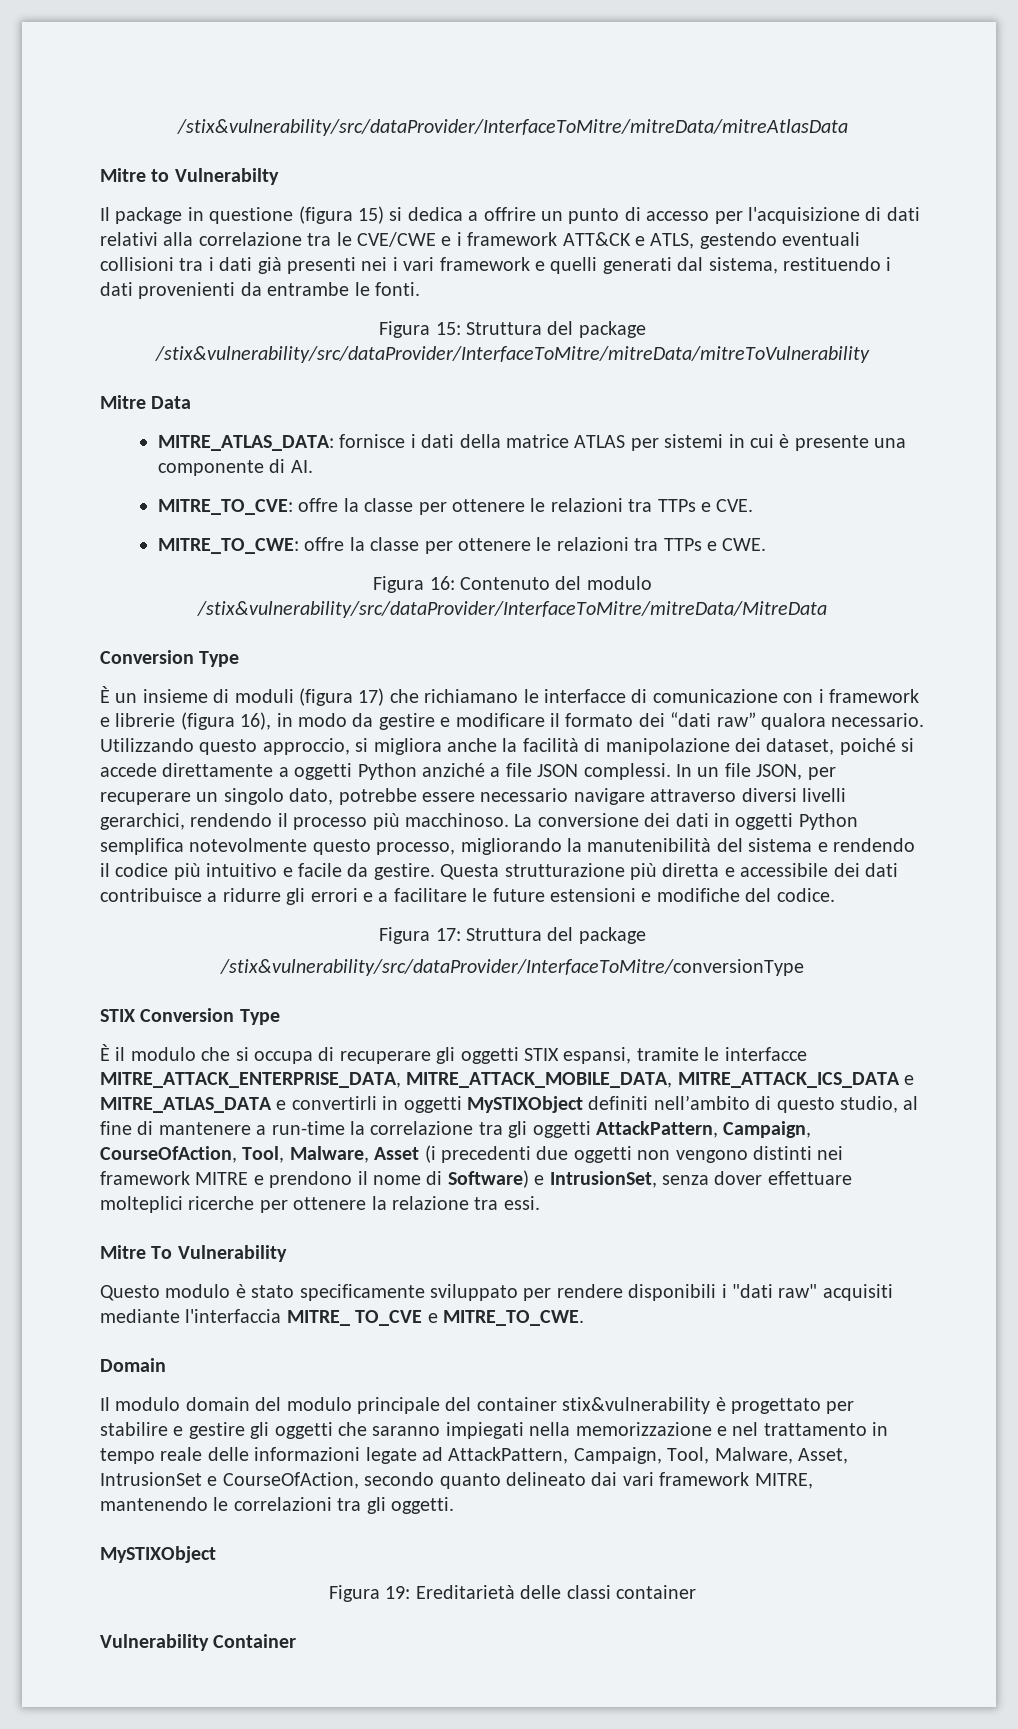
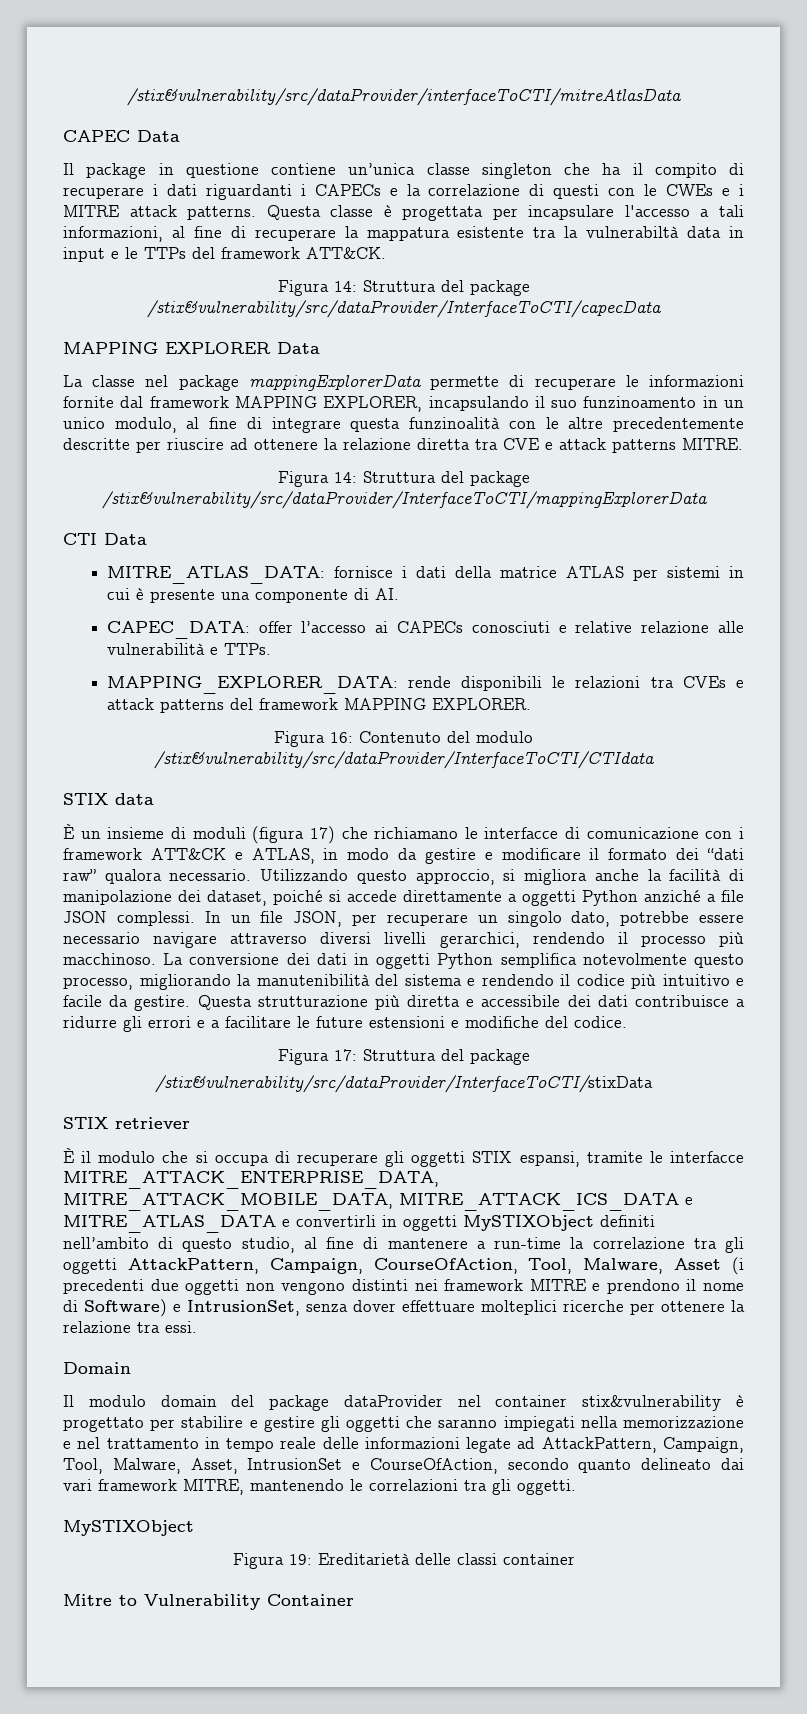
[176,119,848,136] [100,168,279,185] /stix&vulnerability/src/dataProvider/InterfaceToMitre/mitreData/mitreAtlasData // Mitre to Vulnerabilty -> [127,88,682,106] [63,130,180,142] /stix&vulnerability/src/dataProvider/interfaceToCTI/mitreAtlasData // CAPEC Data
[298,206,920,224] [100,232,861,249] [100,257,892,274] [100,282,420,299] [379,321,646,338] [155,346,870,363] [100,395,146,409] (figura 15) si dedica a offrire un punto di accesso per l'acquisizione di dati relativi alla correlazione tra le CVE/CWE e i framework ATT&CK e ATLS, gestendo eventuali collisioni tra i dati già presenti nei i vari framework e quelli generati dal sistema, restituendo i dati provenienti da entrambe le fonti. // Figura 15: Struttura del package /stix&vulnerability/src/dataProvider/InterfaceToMitre/mitreData/mitreToVulnerability // Mitre -> [271,163,744,179] [63,184,744,200] [63,205,744,221] [63,226,744,242] [63,247,386,262] [277,280,530,296] [147,300,662,318] [63,342,320,354] [63,374,744,391] [63,396,744,412] [63,417,745,433] [63,438,743,453] [277,471,530,487] [101,491,708,509] [63,533,97,545] contiene un’unica classe singleton che ha il compito di recuperare i dati riguardanti i CAPECs e la correlazione di questi con le CWEs e i MITRE attack patterns. Questa classe è progettata per incapsulare l'accesso a tali informazioni, al fine di recuperare la mappatura esistente tra la vulnerabiltà data in input e le TTPs del framework ATT&CK. // Figura 14: Struttura del package /stix&vulnerability/src/dataProvider/InterfaceToCTI/capecData // MAPPING EXPLORER Data // La classe nel package mappingExplorerData permette di recuperare le informazioni fornite dal framework MAPPING EXPLORER, incapsulando il suo funzinoamento in un unico modulo, al fine di integrare questa funzinoalità con le altre precedentemente descritte per riuscire ad ottenere la relazione diretta tra CVE e attack patterns MITRE. // Figura 14: Struttura del package /stix&vulnerability/src/dataProvider/InterfaceToCTI/mappingExplorerData // CTI
[158,498,754,515] [158,537,767,554] MITRE_TO_CVE: offre la classe per ottenere le relazioni tra TTPs e CVE. // MITRE_TO_CWE: offre la classe per ottenere le relazioni tra TTPs e CWE. -> [106,621,745,639] [106,643,271,655] [106,676,744,694] [106,698,531,713] CAPEC_DATA: offer l’accesso ai CAPECs conosciuti e relative relazione alle vulnerabilità e TTPs. // MAPPING_EXPLORER_DATA: rende disponibili le relazioni tra CVEs e attack patterns del framework MAPPING EXPLORER.
[197,601,827,618] [100,650,240,667] /stix&vulnerability/src/dataProvider/InterfaceToMitre/mitreData/MitreData // Conversion Type -> [154,751,655,769] [63,793,154,805] /stix&vulnerability/src/dataProvider/InterfaceToCTI/CTIdata // STIX data
[100,712,272,730] e librerie (figura 16), -> [150,848,315,864] ATT&CK e ATLAS,
[220,959,804,976] [100,1008,280,1025] /stix&vulnerability/src/dataProvider/InterfaceToMitre/conversionType // STIX Conversion Type -> [155,1075,653,1093] [63,1117,190,1129] /stix&vulnerability/src/dataProvider/InterfaceToCTI/stixData // STIX retriever
[100,1245,287,1262] [100,1284,893,1301] [100,1309,584,1326] // Mitre To Vulnerability // Questo modulo è stato specificamente sviluppato per rendere disponibili i "dati raw" acquisiti mediante l'interfaccia MITRE_ TO_CVE e MITRE_TO_CWE. -> (197, 1327) none
[286,1397,472,1414] modulo principale del -> [269,1395,481,1411] package dataProvider nel
(696, 1592) none -> [63,1594,137,1606] Mitre to

